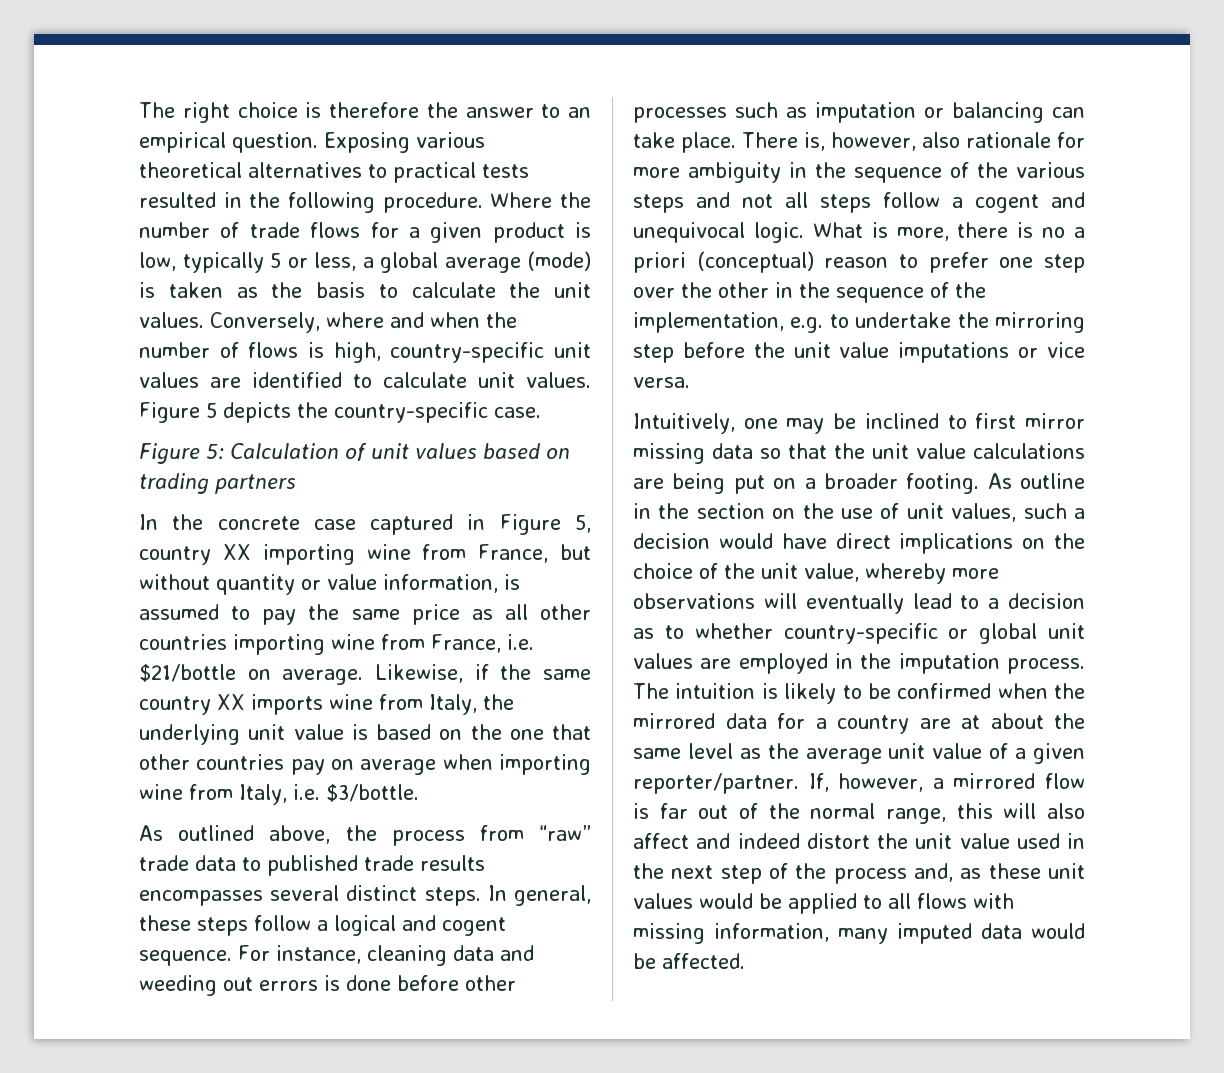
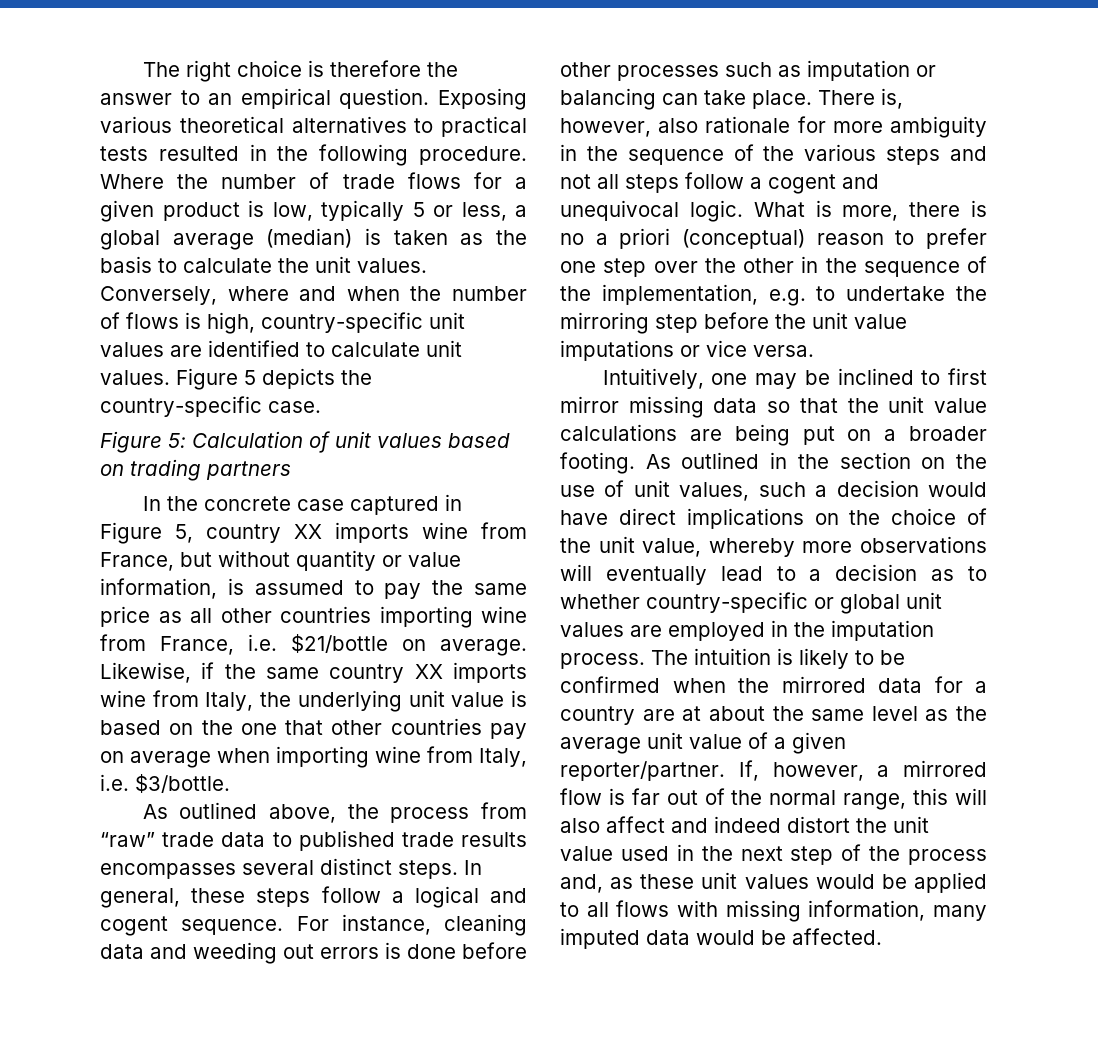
[527,251,591,271] (mode) -> [266,228,353,248] (median)
[262,544,355,565] importing -> [335,522,409,543] imports
[1020,473,1085,489] outline -> [681,452,760,469] outlined

